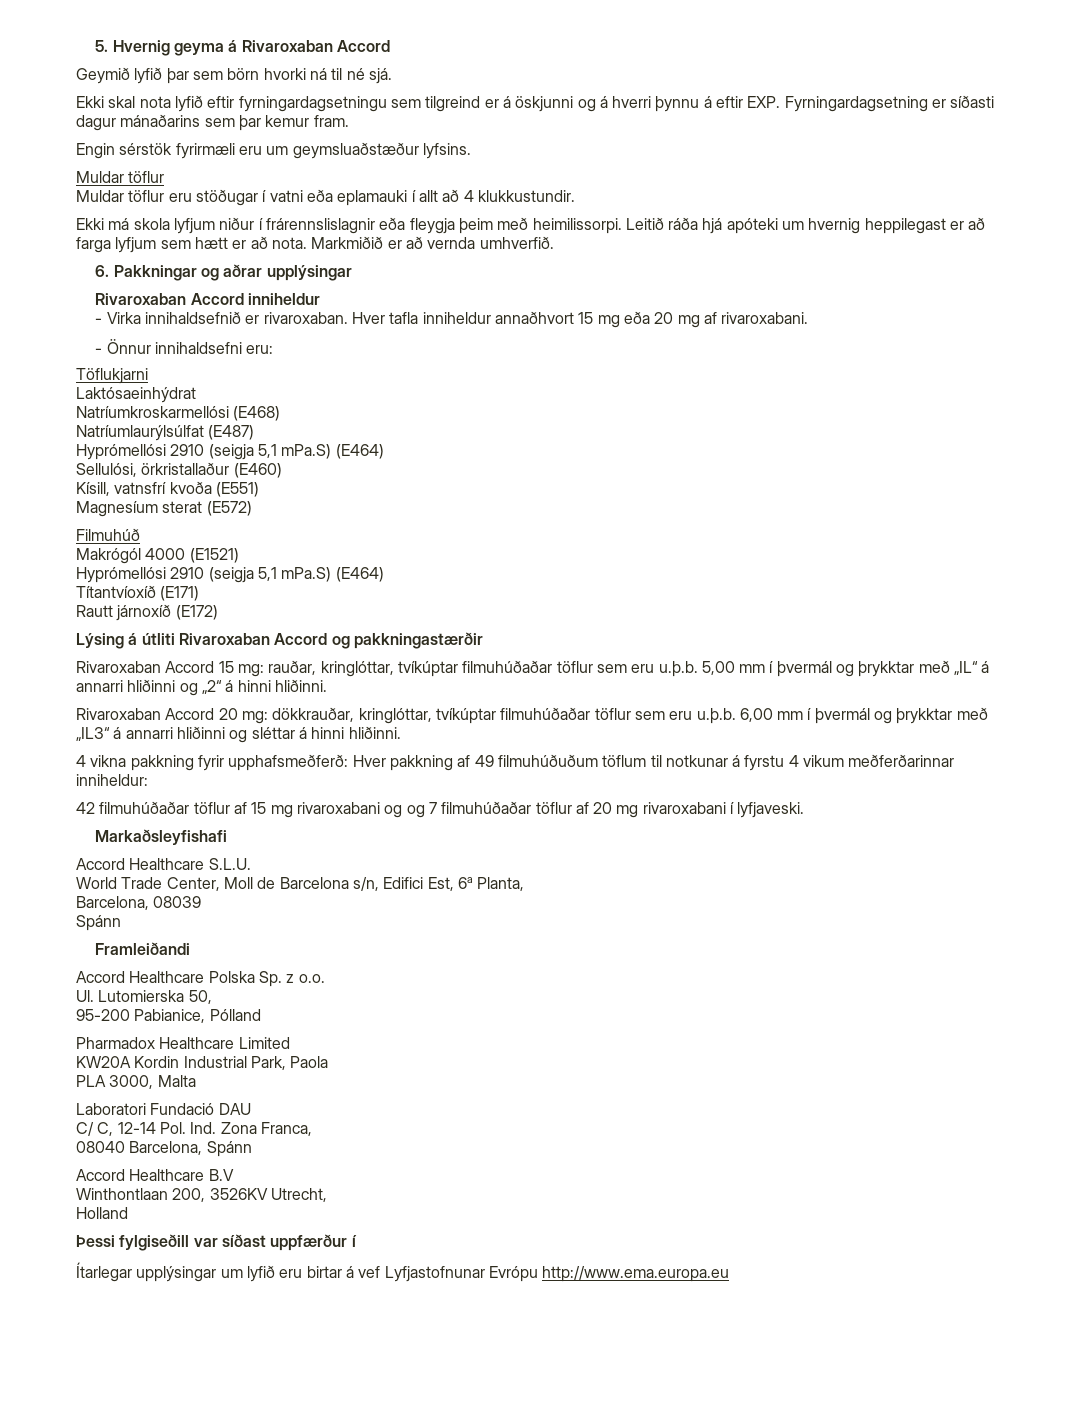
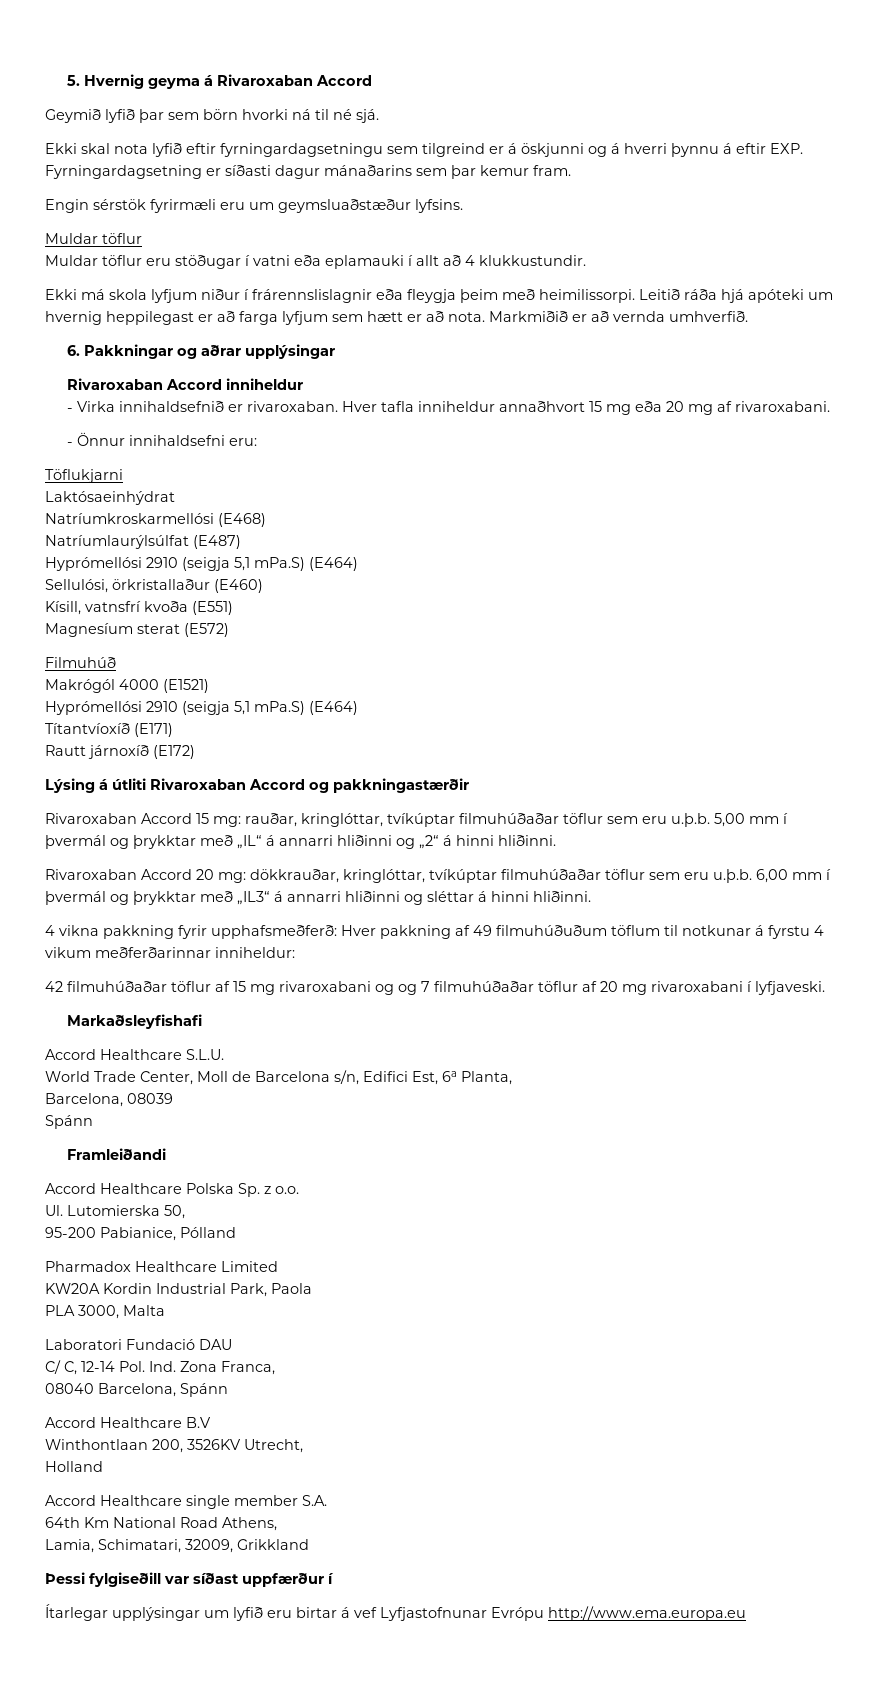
(128, 1213) none -> [45,1495,327,1509] [45,1517,277,1531] [45,1539,309,1553] // Accord Healthcare single member S.A. // 64th Km National Road Athens, // Lamia, Schimatari, 32009, Grikkland

